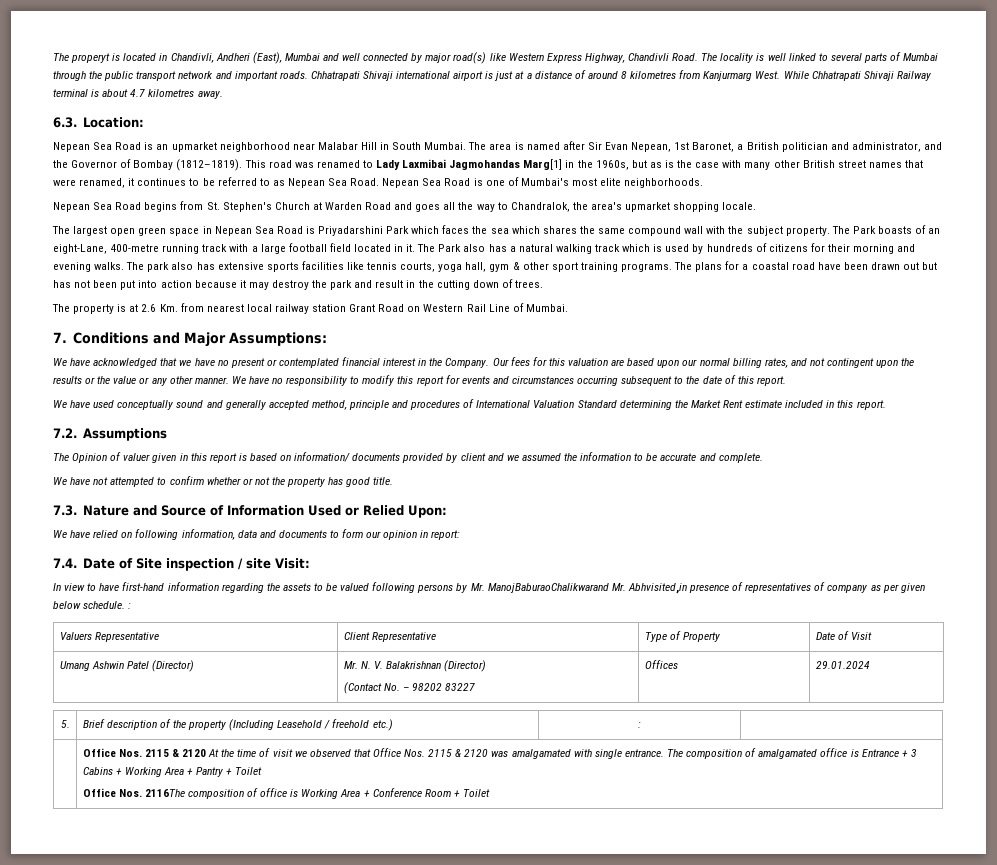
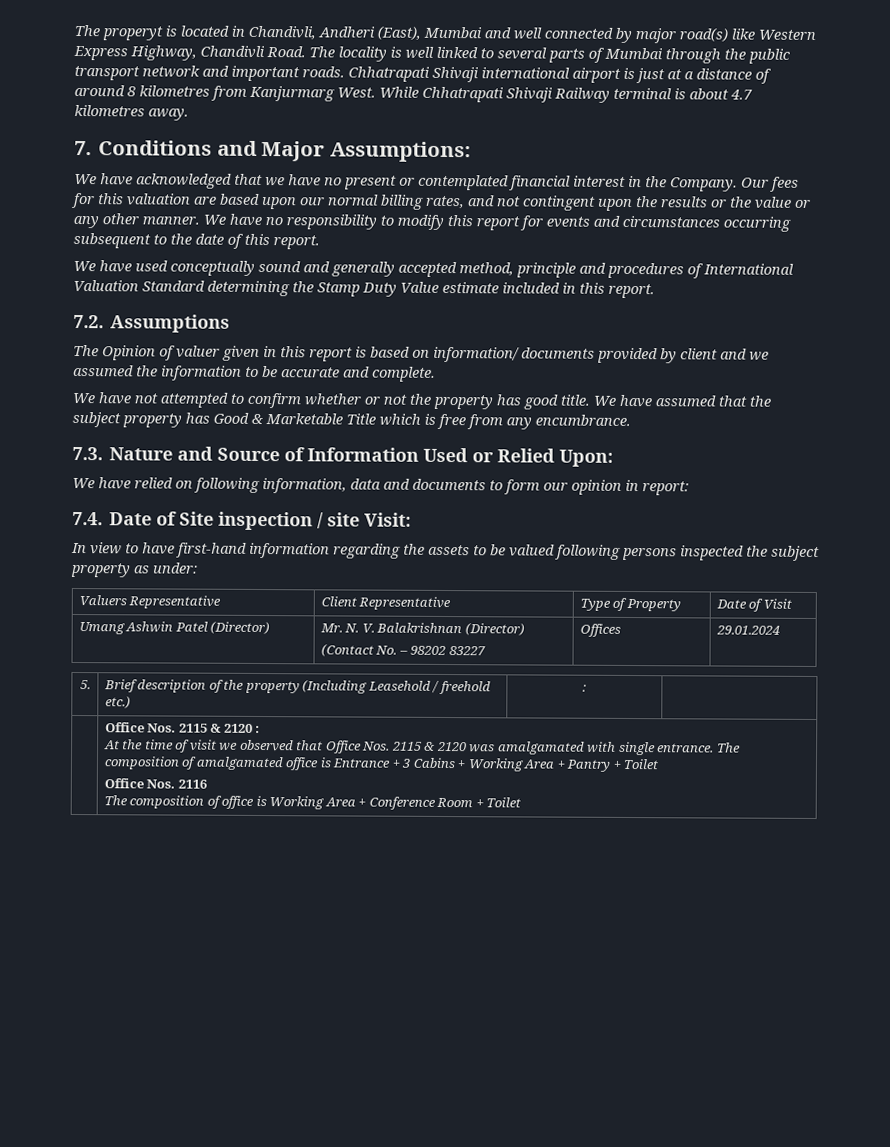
[53,117,144,128] [53,141,942,152] [53,159,923,171] [53,177,704,188] [53,201,757,212] [52,225,941,236] [53,243,916,254] [53,261,938,272] [53,279,543,290] [52,303,568,314] // 6.3. Location: // Nepean Sea Road is an upmarket neighborhood near Malabar Hill in South Mumbai. The area is named after Sir Evan Nepean, 1st Baronet, a British politician and administrator, and the Governor of Bombay (1812–1819). This road was renamed to Lady Laxmibai Jagmohandas Marg[1] in the 1960s, but as is the case with many other British street names that were renamed, it continues to be referred to as Nepean Sea Road. Nepean Sea Road is one of Mumbai's most elite neighborhoods. // Nepean Sea Road begins from St. Stephen's Church at Warden Road and goes all the way to Chandralok, the area's upmarket shopping locale. // The largest open green space in Nepean Sea Road is Priyadarshini Park which faces the sea which shares the same compound wall with the subject property. The Park boasts of an eight-Lane, 400-metre running track with a large football field located in it. The Park also has a natural walking track which is used by hundreds of citizens for their morning and evening walks. The park also has extensive sports facilities like tennis courts, yoga hall, gym & other sport training programs. The plans for a coastal road have been drawn out but has not been put into action because it may destroy the park and result in the cutting down of trees. // The property is at 2.6 Km. from nearest local railway station Grant Road on Western Rail Line of Mumbai. -> (189, 114) none
[690,400,743,408] Market Rent -> [317,281,439,297] Stamp Duty Value
(394, 481) none -> [593,394,771,408] [72,411,631,430] We have assumed that the subject property has Good & Marketable Title which is free from any encumbrance.
[456,582,925,594] [53,601,132,609] by Mr. ManojBaburaoChalikwarand Mr. Abhvisited,in presence of representatives of company as per given below schedule. : -> [680,545,820,562] [70,562,198,578] inspected the subject property as under:
(206, 753) none -> [255,725,261,734] : //
[144,789,185,797] 2116The -> [177,779,207,789] [103,795,128,806] 2116 // The

